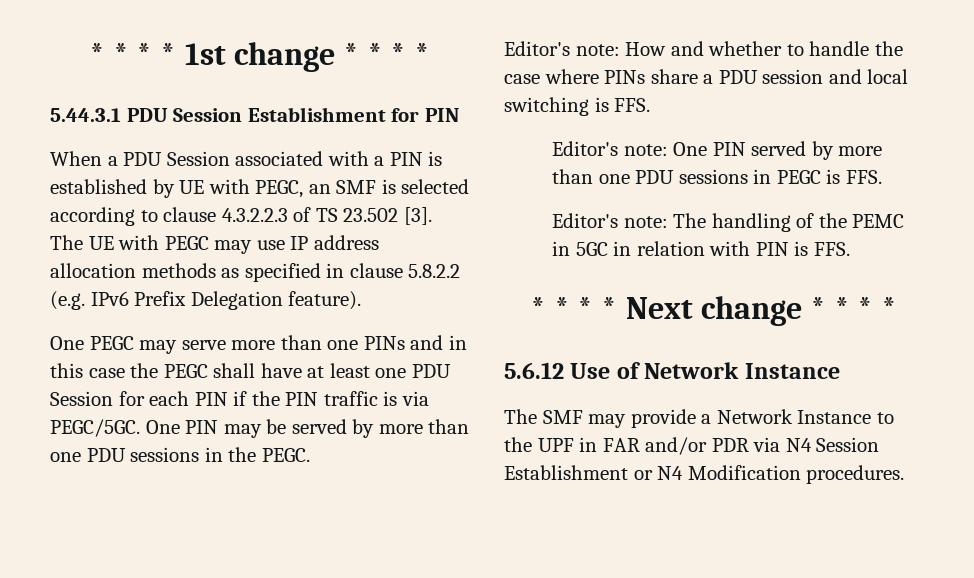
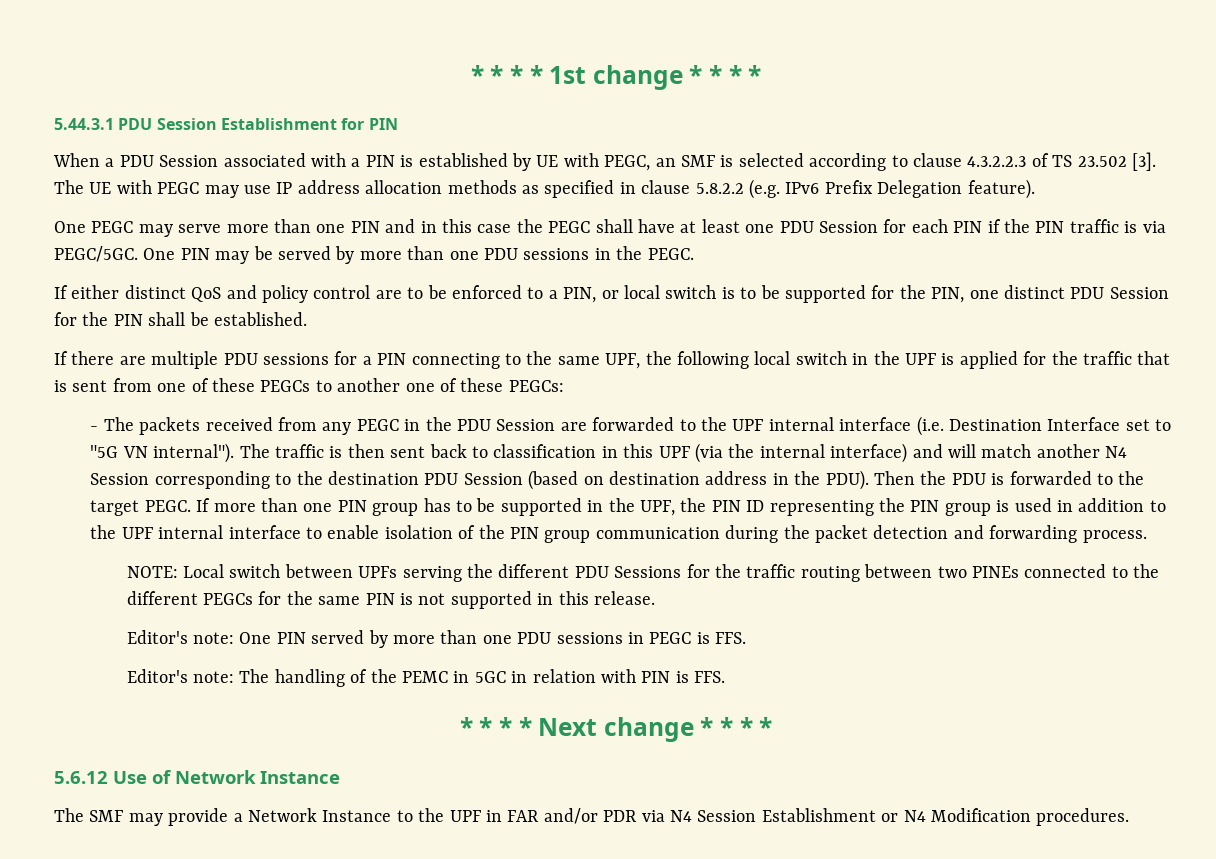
[363,336,405,350] PINs -> [350,221,380,233] PIN
[504,41,903,56] [504,69,909,84] [504,97,651,116] Editor's note: How and whether to handle the case where PINs share a PDU session and local switching is FFS. -> [54,285,1169,303] [54,312,307,326] [54,351,1171,369] [54,378,564,392] [90,416,1172,436] [90,443,1128,463] [90,470,1145,490] [90,498,1166,516] [90,525,1147,543] [126,564,1160,582] [126,591,656,609] If either distinct QoS and policy control are to be enforced to a PIN, or local switch is to be supported for the PIN, one distinct PDU Session for the PIN shall be established. // If there are multiple PDU sessions for a PIN connecting to the same UPF, the following local switch in the UPF is applied for the traffic that is sent from one of these PEGCs to another one of these PEGCs: // - The packets received from any PEGC in the PDU Session are forwarded to the UPF internal interface (i.e. Destination Interface set to "5G VN internal"). The traffic is then sent back to classification in this UPF (via the internal interface) and will match another N4 Session corresponding to the destination PDU Session (based on destination address in the PDU). Then the PDU is forwarded to the target PEGC. If more than one PIN group has to be supported in the UPF, the PIN ID representing the PIN group is used in addition to the UPF internal interface to enable isolation of the PIN group communication during the packet detection and forwarding process. // NOTE: Local switch between UPFs serving the different PDU Sessions for the traffic routing between two PINEs connected to the different PEGCs for the same PIN is not supported in this release.

